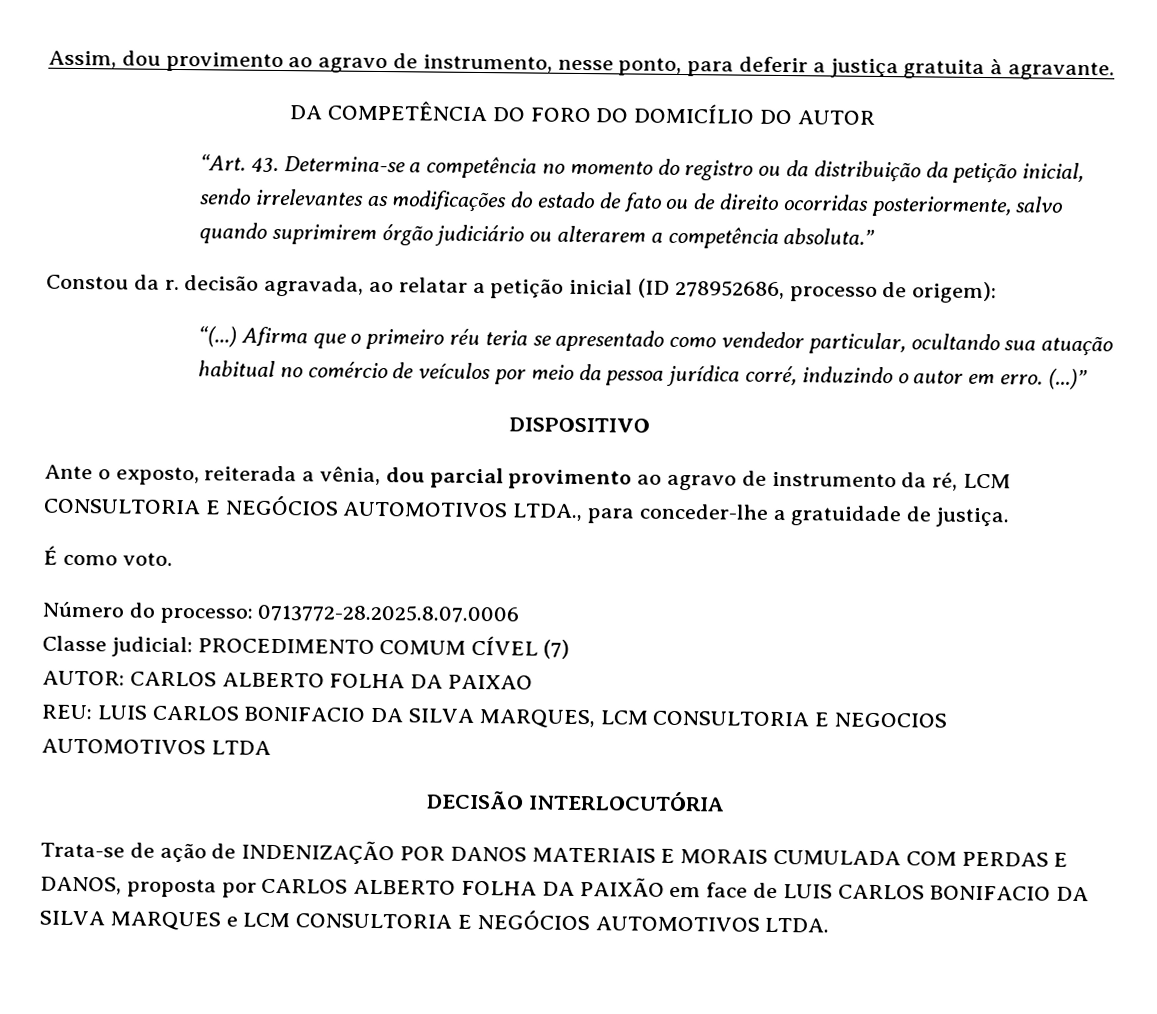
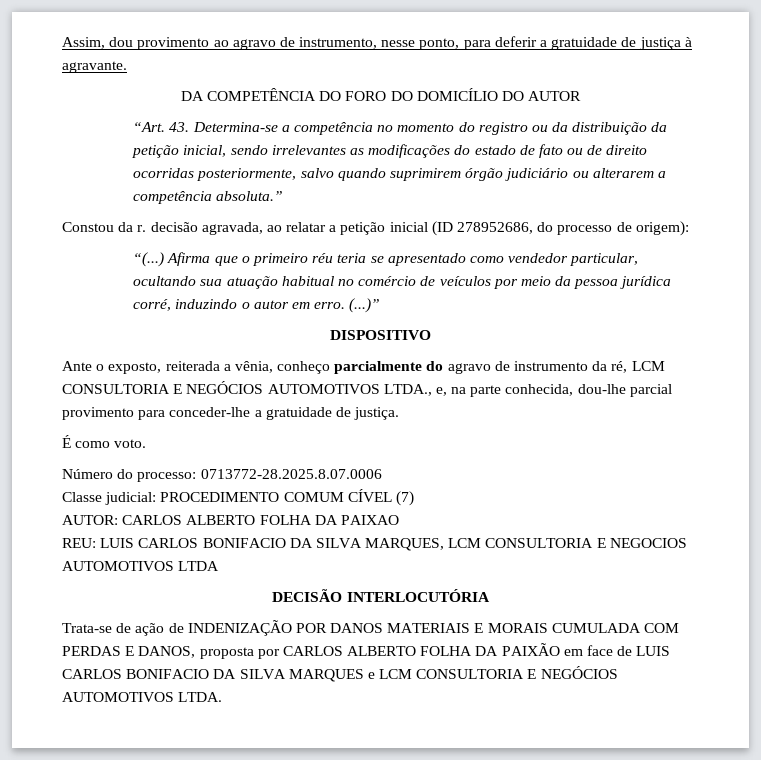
[829,58,986,80] justiça gratuita -> [551,37,681,50] gratuidade de justiça
(785, 289) none -> [537,222,554,232] do
[385,467,663,490] dou parcial provimento ao -> [277,361,444,374] conheço parcialmente do
(584, 512) none -> [435,384,672,397] [62,407,134,420] e, na parte conhecida, dou-lhe parcial provimento

